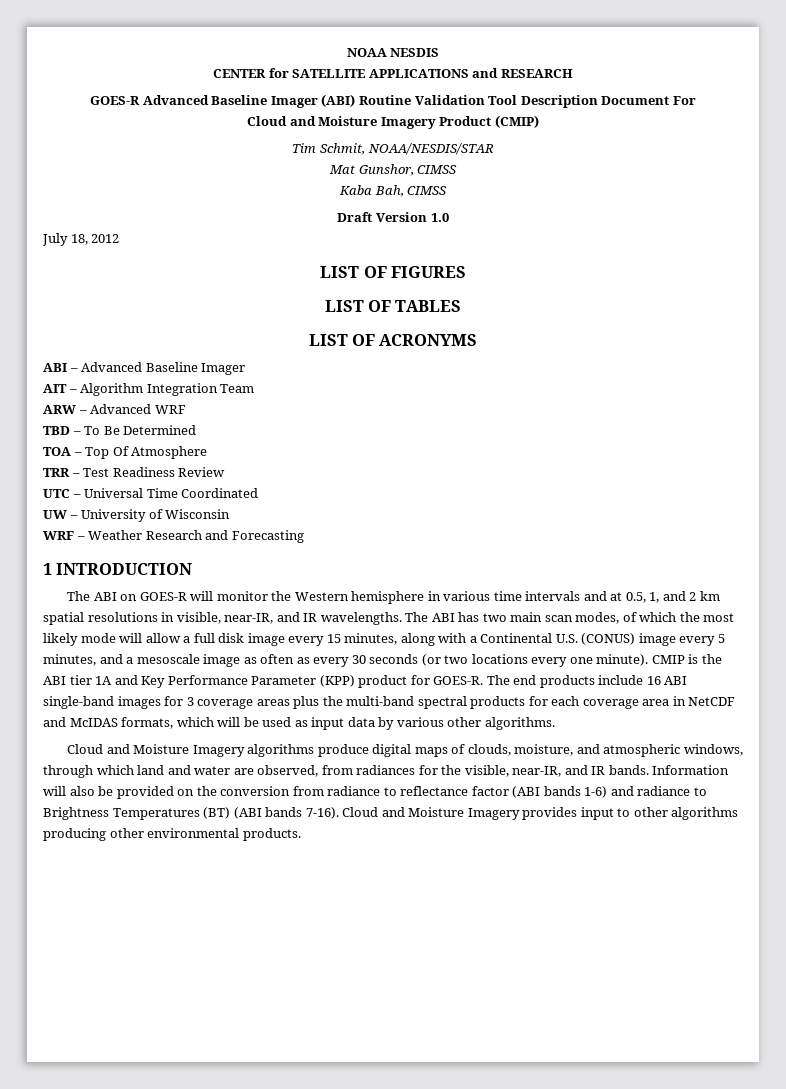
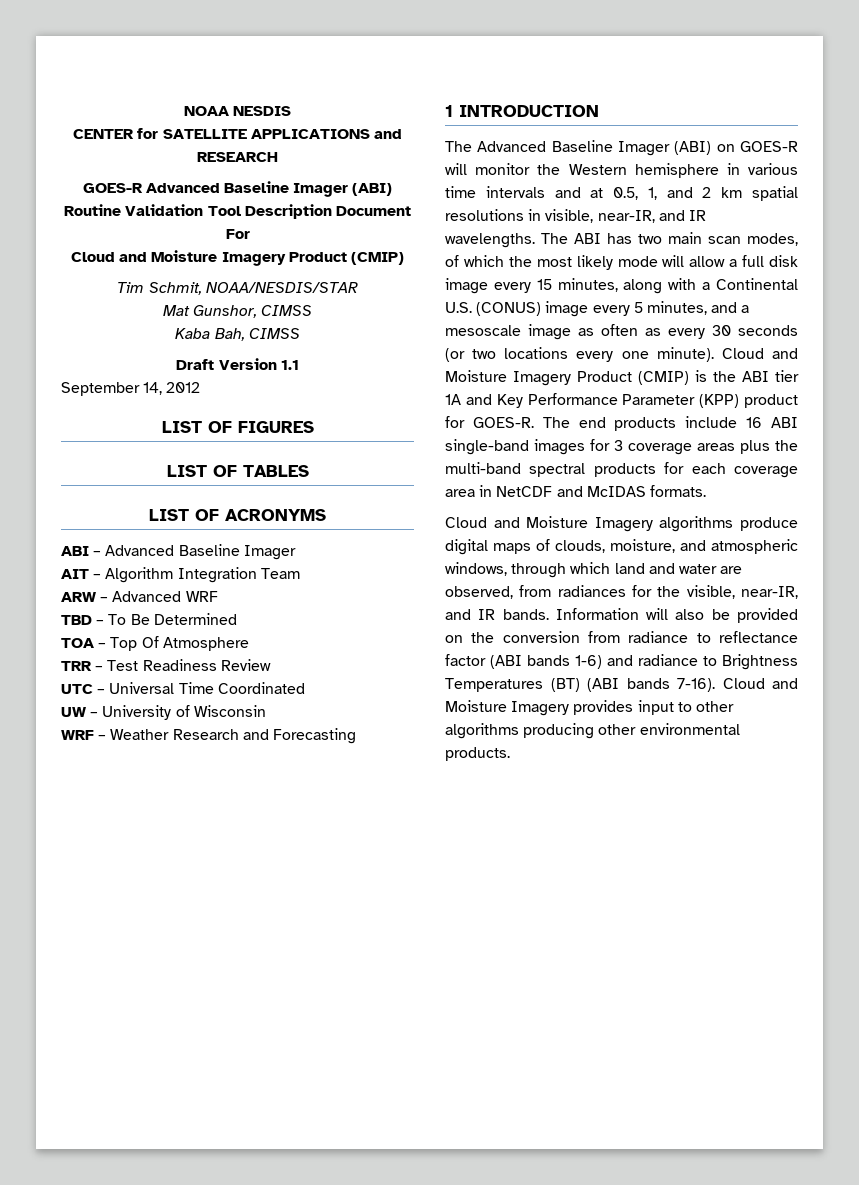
[430,213,449,222] [42,233,88,246] 1.0 // July 18, -> [280,360,299,370] [61,382,163,396] 1.1 // September 14,
[93,592,117,601] ABI -> [477,140,712,156] Advanced Baseline Imager (ABI)
[651,655,685,664] CMIP -> [721,348,798,359] [445,370,689,386] Cloud and Moisture Imagery Product (CMIP)
[121,717,555,730] formats, which will be used as input data by various other algorithms. -> [649,485,706,497] formats.

